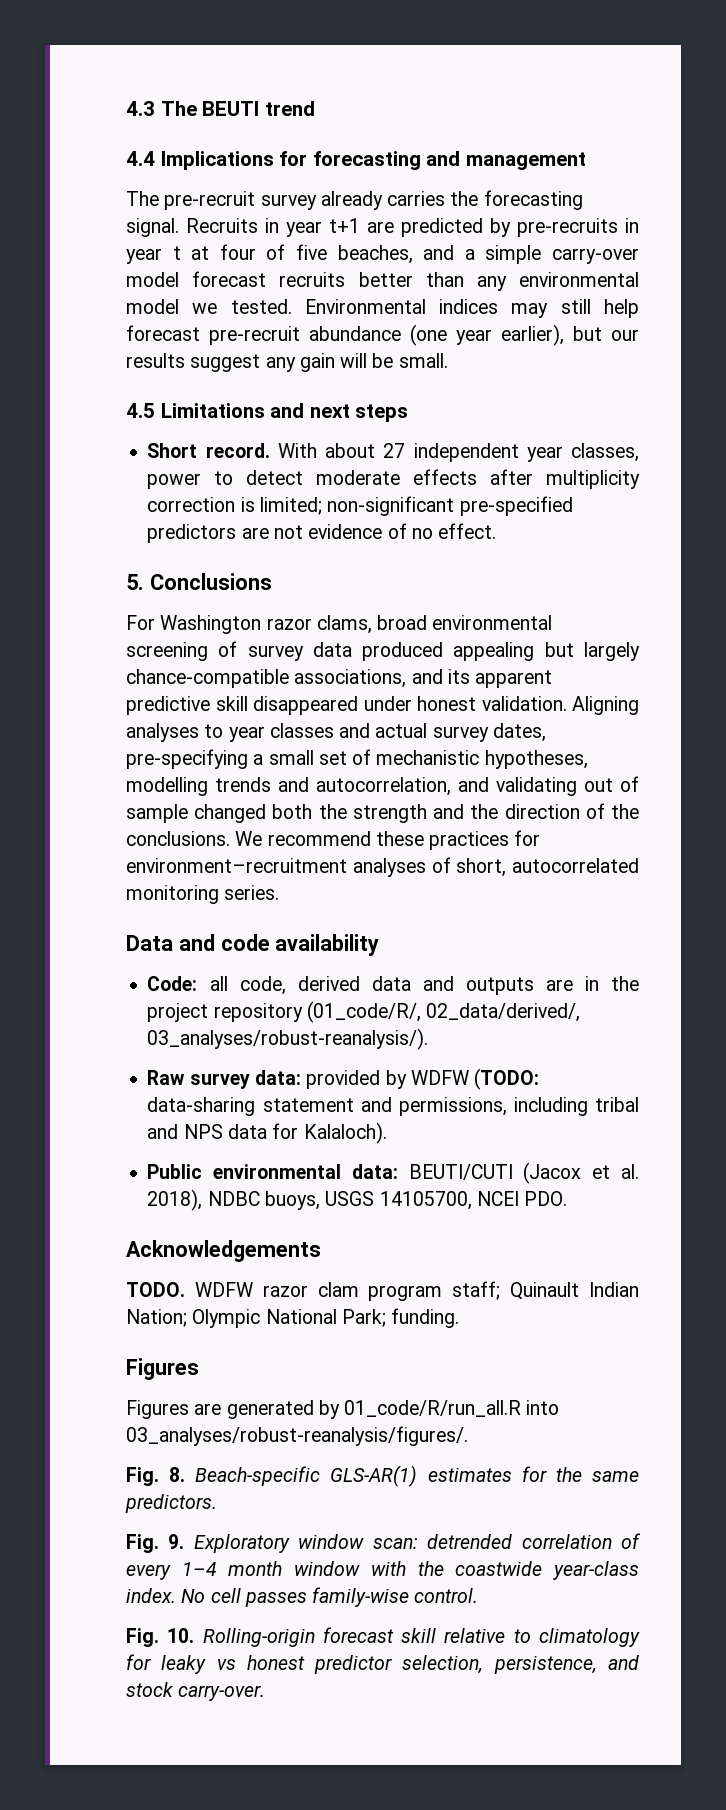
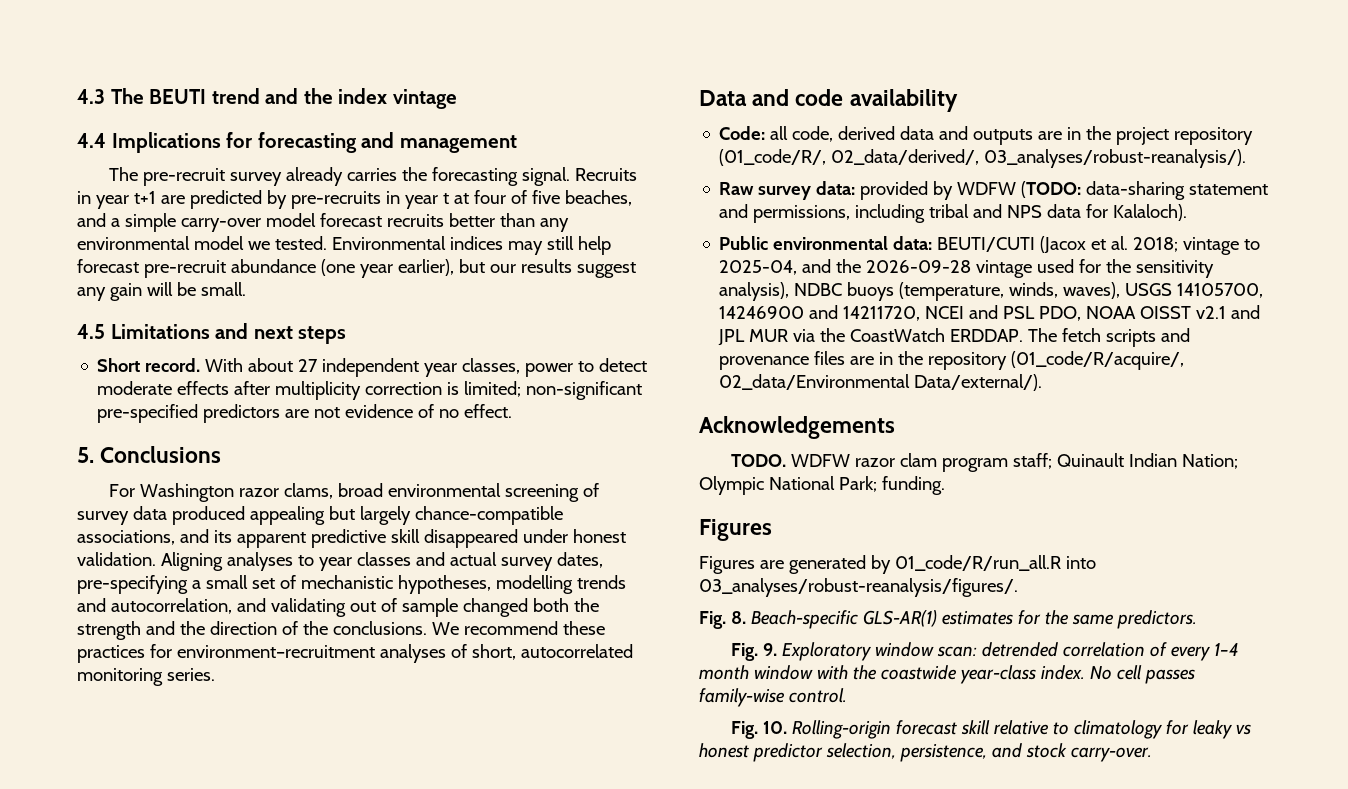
(315, 108) none -> [265,88,457,109] and the index vintage
[147,1189,568,1211] 2018), NDBC buoys, USGS 14105700, NCEI PDO. -> [1133,237,1261,255] [719,259,1215,278] [719,282,1264,301] [719,305,1261,321] [718,328,1191,347] [719,351,1185,370] [719,374,1043,391] 2018; vintage to 2025-04, and the 2026-09-28 vintage used for the sensitivity analysis), NDBC buoys (temperature, winds, waves), USGS 14105700, 14246900 and 14211720, NCEI and PSL PDO, NOAA OISST v2.1 and JPL MUR via the CoastWatch ERDDAP. The fetch scripts and provenance files are in the repository (01_code/R/acquire/, 02_data/Environmental Data/external/).

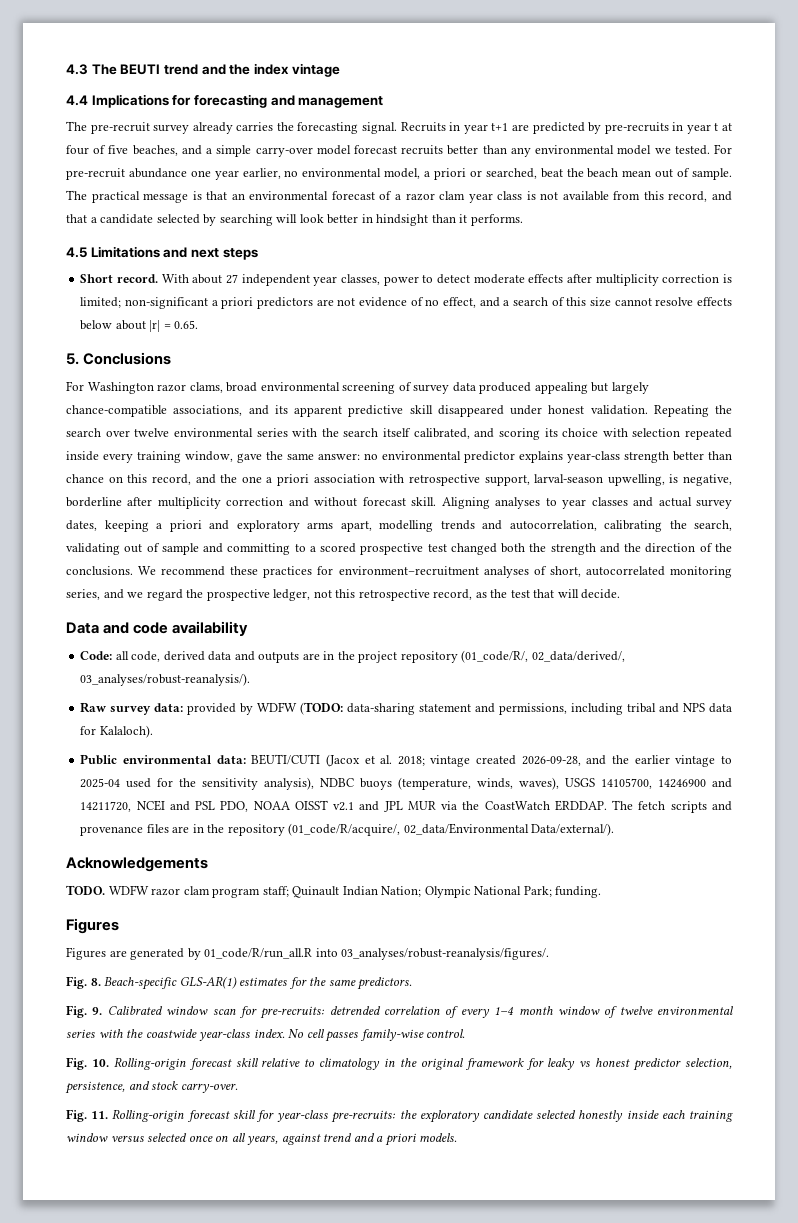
[331,236,611,255] [77,259,636,278] [77,282,246,301] Environmental indices may still help forecast pre-recruit abundance (one year earlier), but our results suggest any gain will be small. -> [713,144,732,154] [66,168,733,180] [66,190,732,203] [66,214,523,226] For pre-recruit abundance one year earlier, no environmental model, a priori or searched, beat the beach mean out of sample. The practical message is that an environmental forecast of a razor clam year class is not available from this record, and that a candidate selected by searching will look better in hindsight than it performs.
[97,404,199,423] pre-specified -> [211,297,254,309] a priori
[464,404,513,418] effect. -> [442,297,733,308] [80,320,199,332] effect, and a search of this size cannot resolve effects below about |r| = 0.65.
(156, 559) none -> [653,405,732,417] [66,428,732,440] [66,451,732,463] [66,474,732,486] [66,497,437,509] Repeating the search over twelve environmental series with the search itself calibrated, and scoring its choice with selection repeated inside every training window, gave the same answer: no environmental predictor explains year-class strength better than chance on this record, and the one a priori association with retrospective support, larval-season upwelling, is negative, borderline after multiplicity correction and without forecast skill.
[77,575,491,594] pre-specifying a small set of mechanistic hypotheses, -> [104,520,372,532] keeping a priori and exploratory arms apart,
[236,598,266,612] and -> [604,520,732,532] calibrating the search,
(458, 607) none -> [203,543,447,555] and committing to a scored prospective test
[166,668,215,681] series. -> [66,589,621,601] series, and we regard the prospective ledger, not this retrospective record, as the test that will decide.
[1244,239,1261,250] [719,259,1033,278] to 2025-04, and the 2026-09-28 vintage -> [476,755,732,767] [80,778,121,788] created 2026-09-28, and the earlier vintage to 2025-04
[781,642,977,661] Exploratory window scan: -> [107,1006,326,1019] Calibrated window scan for pre-recruits:
(813, 672) none -> [604,1006,734,1018] [66,1029,95,1038] of twelve environmental series
(1162, 729) none -> [384,1058,524,1070] in the original framework
(1152, 754) none -> [66,1109,734,1123] [66,1133,458,1146] // Fig. 11. Rolling-origin forecast skill for year-class pre-recruits: the exploratory candidate selected honestly inside each training window versus selected once on all years, against trend and a priori models.

